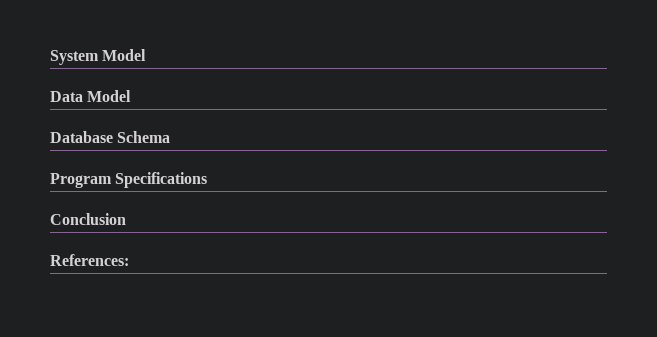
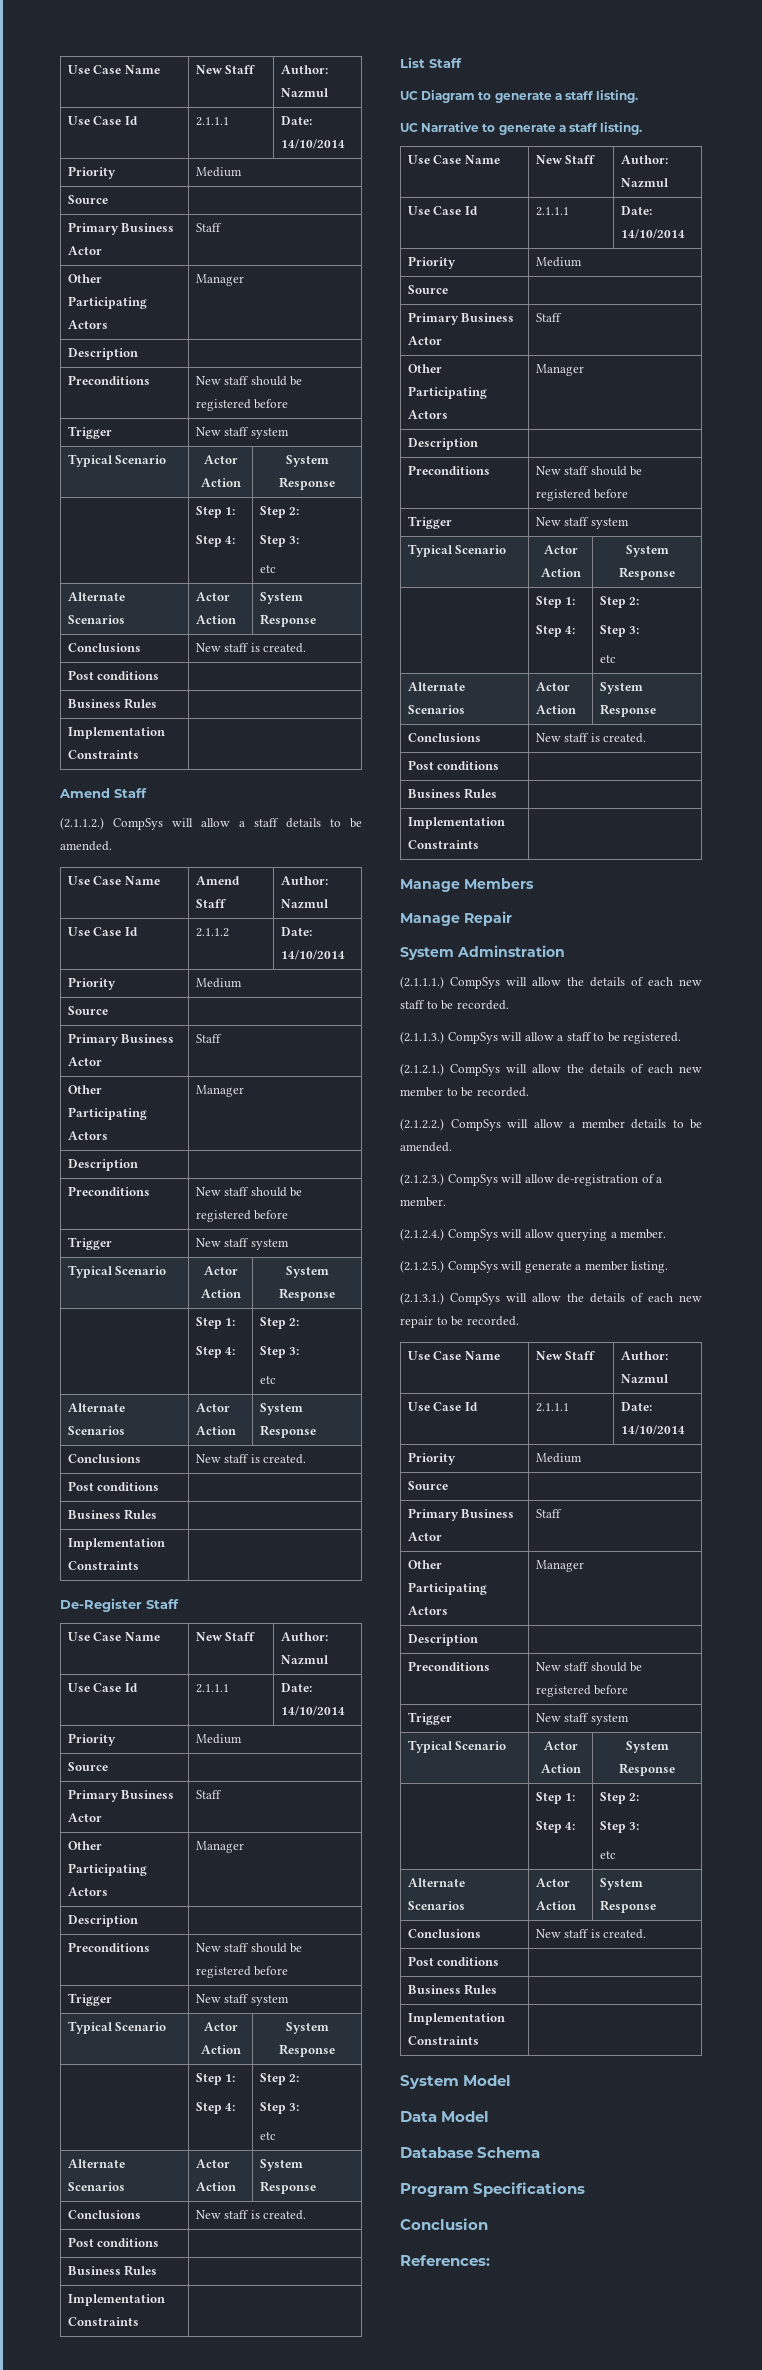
(50, 57) none -> [67,65,160,74] [195,65,256,74] [280,65,328,74] [280,88,329,98] [67,116,138,125] [195,117,229,126] [280,116,312,125] [280,139,345,149] [67,166,116,179] [195,167,242,177] [67,195,108,204] [67,222,175,235] [67,246,102,255] [195,223,222,232] [67,274,102,283] [67,296,147,309] [67,320,108,329] [195,274,244,286] [67,348,138,360] [67,375,150,385] [195,376,303,386] [195,399,289,411] [67,426,112,439] [195,427,289,439] [67,454,167,467] [203,455,238,464] [200,478,241,487] [285,455,329,467] [279,477,335,490] [195,506,236,518] [195,535,236,547] [259,506,300,518] [259,535,300,547] [259,565,276,573] [67,592,125,601] [67,615,125,624] [195,592,230,601] [195,615,236,624] [259,592,303,604] [259,614,316,627] [67,643,141,652] [195,643,307,653] [67,670,160,680] [67,698,158,709] [67,727,165,739] [67,750,139,759] [59,788,147,798] [60,817,362,830] [60,841,112,851] [67,876,160,885] [195,876,240,885] [195,899,226,908] [280,876,328,885] [280,899,329,909] [67,927,138,936] [195,928,229,937] [280,927,312,936] [280,950,345,960] [67,977,116,990] [195,978,242,988] [67,1006,108,1015] [67,1033,175,1046] [67,1057,102,1066] [195,1034,222,1043] [67,1085,102,1094] [67,1107,147,1120] [67,1131,108,1140] [195,1085,244,1097] [67,1159,138,1171] [67,1186,150,1196] [195,1187,303,1197] [195,1210,289,1222] [67,1237,112,1250] [195,1238,289,1250] [67,1265,167,1278] [203,1266,238,1275] [200,1289,241,1298] [285,1266,329,1278] [279,1288,335,1301] [195,1317,236,1329] [195,1346,236,1358] [259,1317,300,1329] [259,1346,300,1358] [259,1376,276,1384] [67,1403,125,1412] [67,1426,125,1435] [195,1403,230,1412] [195,1426,236,1435] [259,1403,303,1415] [259,1425,316,1438] [67,1454,141,1463] [195,1454,307,1464] [67,1481,160,1491] [67,1509,158,1520] [67,1538,165,1550] [67,1561,139,1570] [60,1598,179,1612] [67,1632,160,1641] [195,1632,256,1641] [280,1632,328,1641] [280,1655,329,1665] [67,1683,138,1692] [195,1684,229,1693] [280,1683,312,1692] [280,1706,345,1716] [67,1733,116,1746] [195,1734,242,1744] [67,1762,108,1771] [67,1789,175,1802] [67,1813,102,1822] [195,1790,222,1799] [67,1841,102,1850] [67,1863,147,1876] [67,1887,108,1896] [195,1841,244,1853] [67,1915,138,1927] [67,1942,150,1952] [195,1943,303,1953] [195,1966,289,1978] [67,1993,112,2006] [195,1994,289,2006] [67,2021,167,2034] [203,2022,238,2031] [200,2045,241,2054] [285,2022,329,2034] [279,2044,335,2057] [195,2073,236,2085] [195,2102,236,2114] [259,2073,300,2085] [259,2102,300,2114] [259,2132,276,2140] [67,2159,125,2168] [67,2182,125,2191] [195,2159,230,2168] [195,2182,236,2191] [259,2159,303,2171] [259,2181,316,2194] [67,2210,141,2219] [195,2210,307,2220] [67,2237,160,2247] [67,2265,158,2276] [67,2294,165,2306] [67,2317,139,2326] [400,57,462,68] [400,90,639,103] [400,122,643,135] [407,155,500,164] [535,155,596,164] [620,155,668,164] [620,178,669,188] [407,206,478,215] [535,207,569,216] [620,206,652,215] [620,229,685,239] [407,256,456,269] [535,257,582,267] [407,285,448,294] [407,312,515,325] [407,336,442,345] [535,313,562,322] [407,364,442,373] [407,386,487,399] [407,410,448,419] [535,364,584,376] [407,438,478,450] [407,465,490,475] [535,466,643,476] [535,489,629,501] [407,516,452,529] [535,517,629,529] [407,544,507,557] [543,545,578,554] [540,568,581,577] [625,545,669,557] [619,567,675,580] [535,596,576,608] [535,625,576,637] [599,596,640,608] [599,625,640,637] [599,655,616,663] [407,682,465,691] [407,705,465,714] [535,682,570,691] [535,705,576,714] [599,682,643,694] [599,704,656,717] [407,733,481,742] [535,733,647,743] [407,760,500,770] [407,788,498,799] [407,817,505,829] [407,840,479,849] [400,878,534,892] [400,911,512,926] [400,945,565,960] [400,976,702,989] [400,1000,509,1010] [400,1031,682,1044] [400,1063,702,1076] [400,1087,529,1097] [400,1118,702,1131] [400,1142,452,1152] [400,1173,663,1186] [400,1197,446,1207] [400,1228,667,1241] [400,1260,669,1273] [400,1292,702,1305] [400,1316,519,1328] [407,1351,500,1360] [535,1351,596,1360] [620,1351,668,1360] [620,1374,669,1384] [407,1402,478,1411] [535,1403,569,1412] [620,1402,652,1411] [620,1425,685,1435] [407,1452,456,1465] [535,1453,582,1463] [407,1481,448,1490] [407,1508,515,1521] [407,1532,442,1541] [535,1509,562,1518] [407,1560,442,1569] [407,1582,487,1595] [407,1606,448,1615] [535,1560,584,1572] [407,1634,478,1646] [407,1661,490,1671] [535,1662,643,1672] [535,1685,629,1697] [407,1712,452,1725] [535,1713,629,1725] [407,1740,507,1753] [543,1741,578,1750] [540,1764,581,1773] [625,1741,669,1753] [619,1763,675,1776] [535,1792,576,1804] [535,1821,576,1833] [599,1792,640,1804] [599,1821,640,1833] [599,1851,616,1859] [407,1878,465,1887] [407,1901,465,1910] [535,1878,570,1887] [535,1901,576,1910] [599,1878,643,1890] [599,1900,656,1913] [407,1929,481,1938] [535,1929,647,1939] [407,1956,500,1966] [407,1984,498,1995] [407,2013,505,2025] [407,2036,479,2045] Use Case Name | New Staff | Author: Nazmul // Use Case Id | 2.1.1.1 | Date: 14/10/2014 // Priority | Medium // Source | // Primary Business Actor | Staff // Other Participating Actors | Manager // Description | // Preconditions | New staff should be registered before // Trigger | New staff system // Typical Scenario | Actor Action | System Response // | Step 1: // Step 4: | Step 2: // Step 3: // etc // Alternate Scenarios | Actor Action | System Response // Conclusions | New staff is created. // Post conditions | // Business Rules | // Implementation Constraints | // Amend Staff // (2.1.1.2.) CompSys will allow a staff details to be amended. // Use Case Name | Amend Staff | Author: Nazmul // Use Case Id | 2.1.1.2 | Date: 14/10/2014 // Priority | Medium // Source | // Primary Business Actor | Staff // Other Participating Actors | Manager // Description | // Preconditions | New staff should be registered before // Trigger | New staff system // Typical Scenario | Actor Action | System Response // | Step 1: // Step 4: | Step 2: // Step 3: // etc // Alternate Scenarios | Actor Action | System Response // Conclusions | New staff is created. // Post conditions | // Business Rules | // Implementation Constraints | // De-Register Staff // Use Case Name | New Staff | Author: Nazmul // Use Case Id | 2.1.1.1 | Date: 14/10/2014 // Priority | Medium // Source | // Primary Business Actor | Staff // Other Participating Actors | Manager // Description | // Preconditions | New staff should be registered before // Trigger | New staff system // Typical Scenario | Actor Action | System Response // | Step 1: // Step 4: | Step 2: // Step 3: // etc // Alternate Scenarios | Actor Action | System Response // Conclusions | New staff is created. // Post conditions | // Business Rules | // Implementation Constraints | // List Staff // UC Diagram to generate a staff listing. // UC Narrative to generate a staff listing. // Use Case Name | New Staff | Author: Nazmul // Use Case Id | 2.1.1.1 | Date: 14/10/2014 // Priority | Medium // Source | // Primary Business Actor | Staff // Other Participating Actors | Manager // Description | // Preconditions | New staff should be registered before // Trigger | New staff system // Typical Scenario | Actor Action | System Response // | Step 1: // Step 4: | Step 2: // Step 3: // etc // Alternate Scenarios | Actor Action | System Response // Conclusions | New staff is created. // Post conditions | // Business Rules | // Implementation Constraints | // Manage Members // Manage Repair // System Adminstration // (2.1.1.1.) CompSys will allow the details of each new staff to be recorded. // (2.1.1.3.) CompSys will allow a staff to be registered. // (2.1.2.1.) CompSys will allow the details of each new member to be recorded. // (2.1.2.2.) CompSys will allow a member details to be amended. // (2.1.2.3.) CompSys will allow de-registration of a member. // (2.1.2.4.) CompSys will allow querying a member. // (2.1.2.5.) CompSys will generate a member listing. // (2.1.3.1.) CompSys will allow the details of each new repair to be recorded. // Use Case Name | New Staff | Author: Nazmul // Use Case Id | 2.1.1.1 | Date: 14/10/2014 // Priority | Medium // Source | // Primary Business Actor | Staff // Other Participating Actors | Manager // Description | // Preconditions | New staff should be registered before // Trigger | New staff system // Typical Scenario | Actor Action | System Response // | Step 1: // Step 4: | Step 2: // Step 3: // etc // Alternate Scenarios | Actor Action | System Response // Conclusions | New staff is created. // Post conditions | // Business Rules | // Implementation Constraints | //

